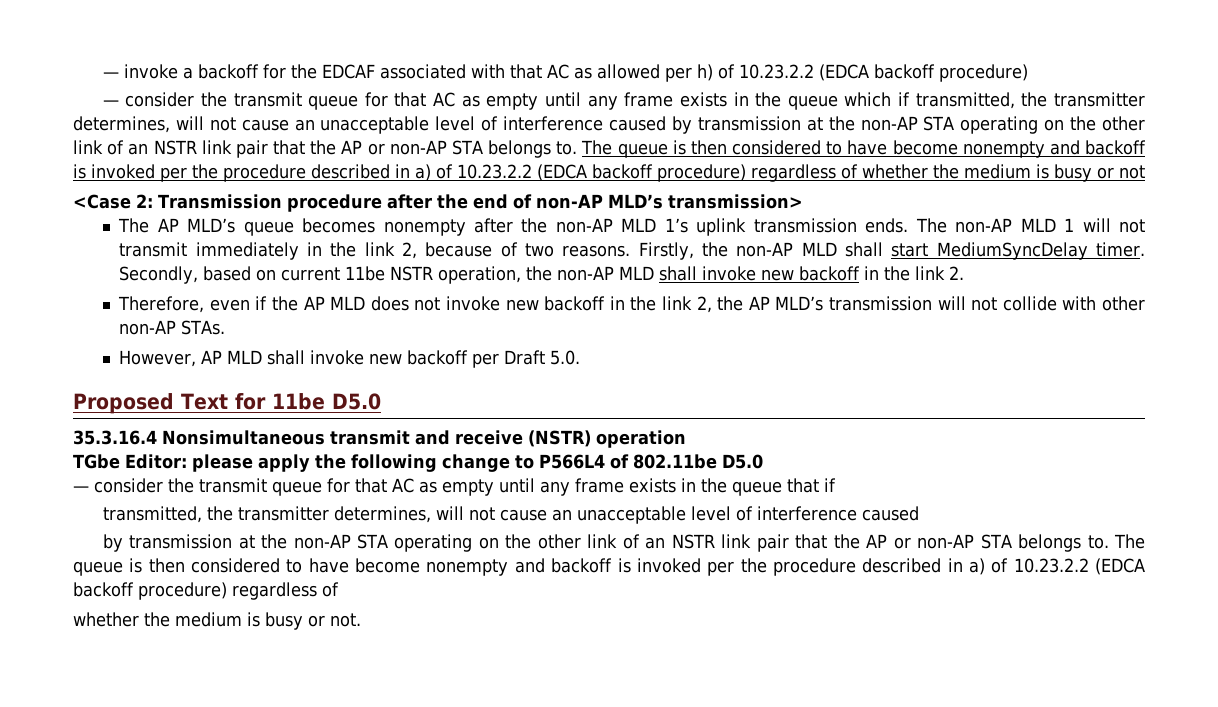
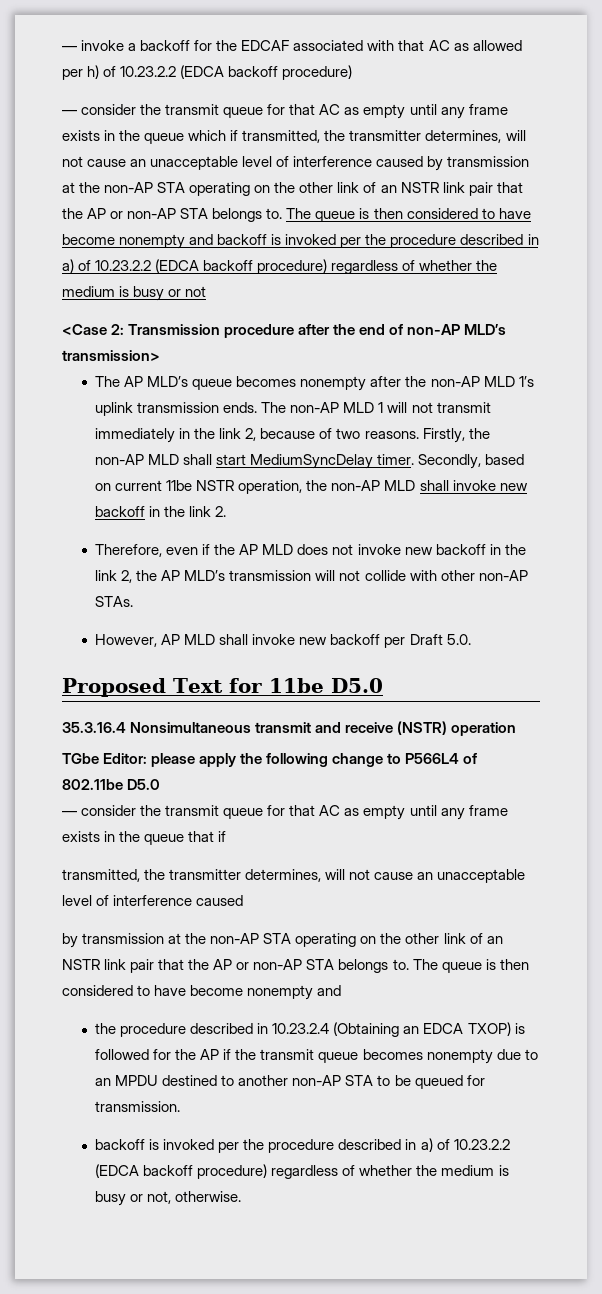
(545, 565) none -> [95,1022,525,1037] [95,1049,538,1064] [95,1075,485,1089] [95,1101,181,1112] // the procedure described in 10.23.2.4 (Obtaining an EDCA TXOP) is followed for the AP if the transmit queue becomes nonempty due to an MPDU destined to another non-AP STA to be queued for transmission. //
[73,612,361,630] // whether the medium is busy or not. -> [359,1165,509,1176] [95,1191,242,1206] whether the medium is busy or not, otherwise.

